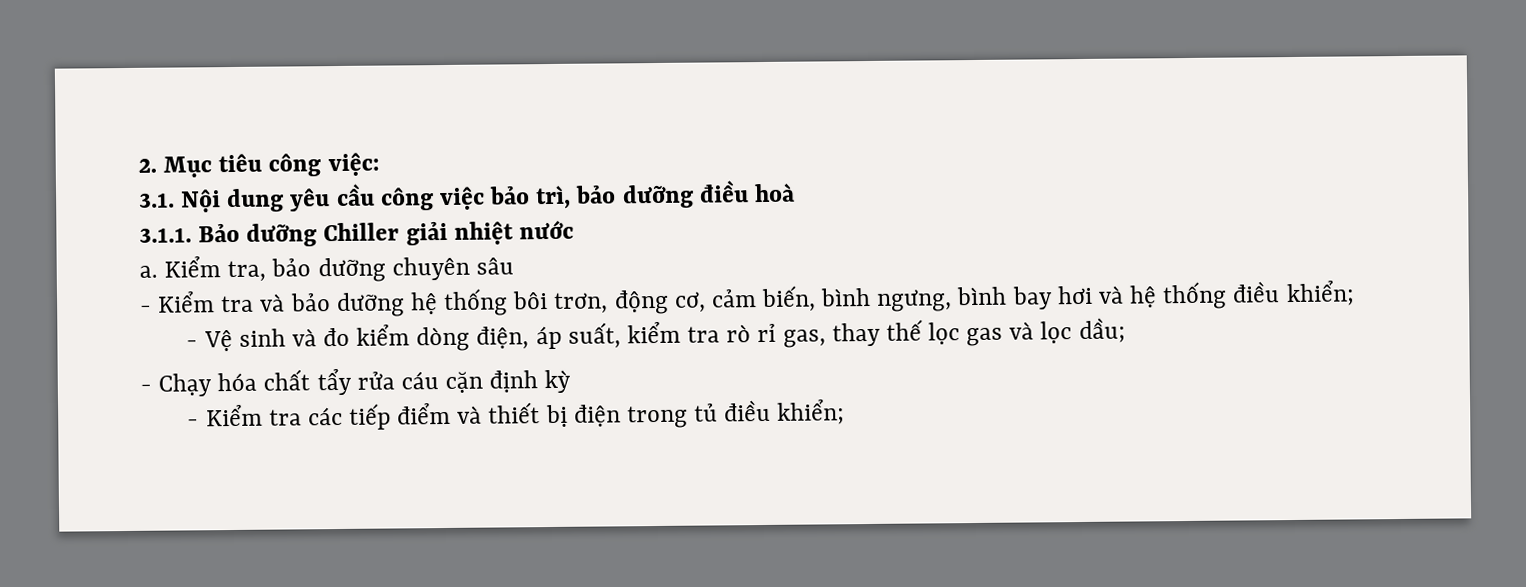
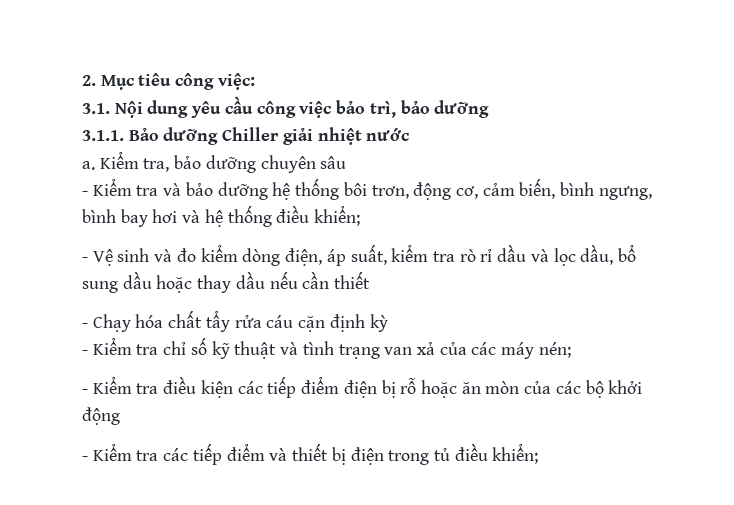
[698,180,795,203] điều hoà -> (490, 109) none
[782,317,1126,348] gas, thay thế lọc gas và lọc dầu; -> [497,244,637,266] [82,271,371,293] dầu và lọc dầu, bổ sung dầu hoặc thay dầu nếu cần thiết
(572, 381) none -> [82,337,571,359] [82,376,643,398] [82,407,120,425] // - Kiểm tra chỉ số kỹ thuật và tình trạng van xả của các máy nén; // - Kiểm tra điều kiện các tiếp điểm điện bị rỗ hoặc ăn mòn của các bộ khởi động

